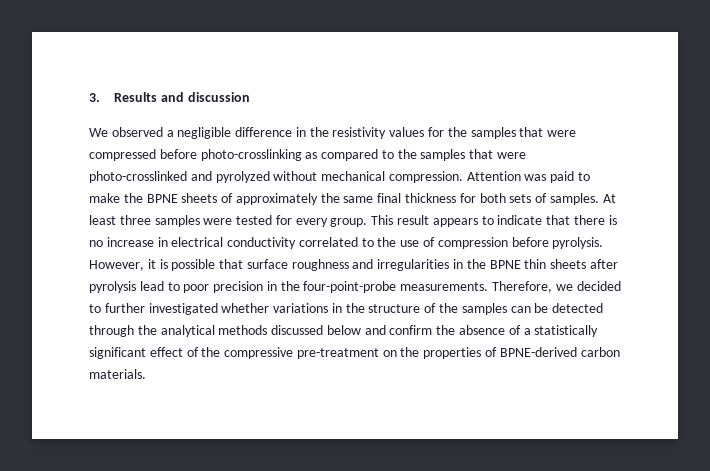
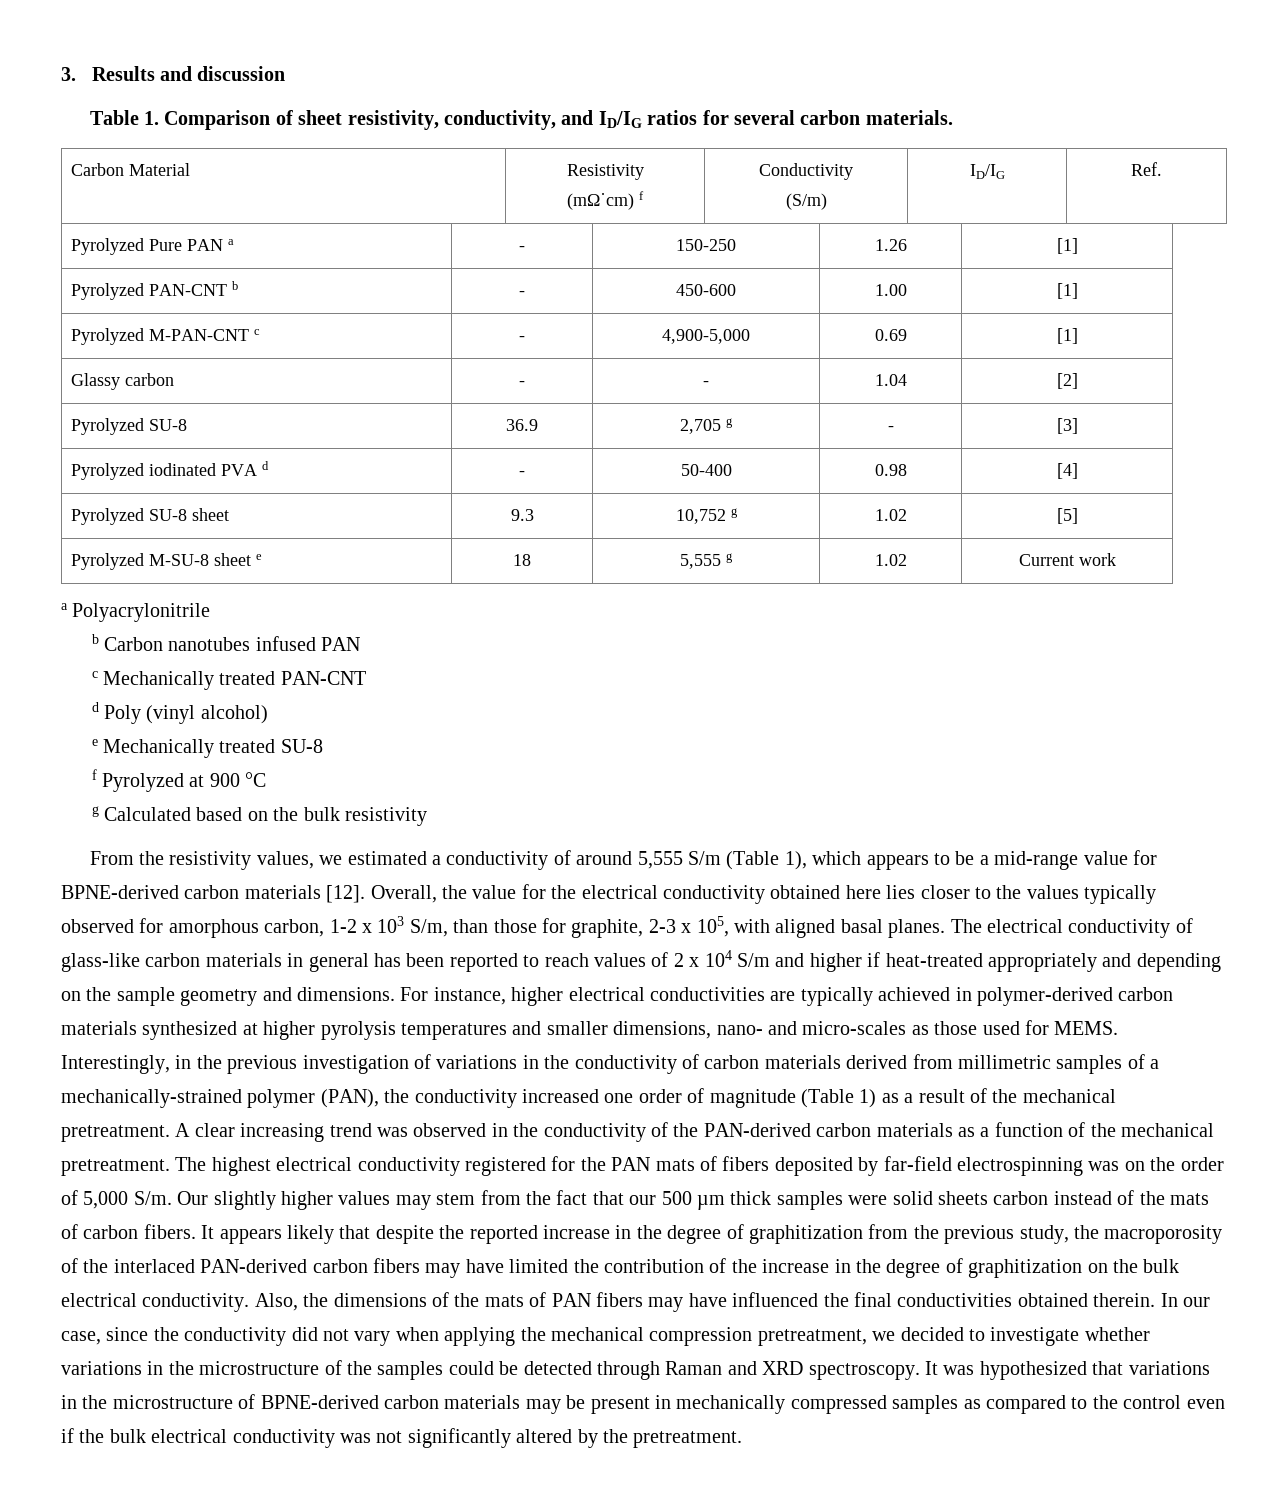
[89,127,577,139] [89,149,527,161] [89,171,591,183] [89,193,616,205] [89,215,617,227] [89,237,604,249] [89,259,618,271] [89,281,621,293] [89,303,604,315] [89,325,599,337] [89,347,620,359] [89,369,146,379] We observed a negligible difference in the resistivity values for the samples that were compressed before photo-crosslinking as compared to the samples that were photo-crosslinked and pyrolyzed without mechanical compression. Attention was paid to make the BPNE sheets of approximately the same final thickness for both sets of samples. At least three samples were tested for every group. This result appears to indicate that there is no increase in electrical conductivity correlated to the use of compression before pyrolysis. However, it is possible that surface roughness and irregularities in the BPNE thin sheets after pyrolysis lead to poor precision in the four-point-probe measurements. Therefore, we decided to further investigated whether variations in the structure of the samples can be detected through the analytical methods discussed below and confirm the absence of a statistically significant effect of the compressive pre-treatment on the properties of BPNE-derived carbon materials. -> [89,110,953,130] [71,163,191,176] [566,164,644,180] [567,191,644,210] [759,163,853,180] [785,193,827,210] [969,164,1005,179] [1131,162,1162,176] [71,238,235,255] [519,246,525,251] [676,239,736,251] [874,239,907,251] [1056,238,1078,254] [71,281,239,300] [519,291,525,296] [676,284,736,296] [874,284,907,296] [1056,283,1078,299] [71,328,261,345] [519,336,525,341] [662,329,750,344] [874,329,907,341] [1056,328,1078,344] [71,373,175,390] [519,381,525,386] [703,381,709,386] [874,374,907,386] [1056,373,1078,389] [71,418,188,435] [506,419,538,431] [680,418,733,434] [887,426,894,431] [1056,418,1078,434] [71,461,270,480] [519,471,525,476] [680,464,732,476] [874,464,907,476] [1056,463,1078,479] [71,508,230,525] [510,509,534,521] [675,508,738,524] [874,509,907,521] [1056,508,1078,524] [71,553,263,570] [513,554,531,566] [680,553,733,569] [874,554,907,566] [1018,553,1116,566] [61,603,211,622] [91,634,361,651] [91,671,366,690] [91,702,268,724] [91,739,323,758] [91,769,267,792] [91,806,427,826] [89,850,1157,870] [61,884,1157,904] [61,916,1193,938] [61,950,1221,972] [61,987,1174,1006] [61,1020,1119,1040] [61,1054,1160,1074] [61,1088,1116,1108] [61,1122,1214,1142] [61,1156,1224,1176] [61,1190,1209,1210] [61,1224,1223,1244] [61,1258,1180,1278] [61,1292,1210,1312] [61,1327,1150,1346] [61,1360,1210,1380] [61,1394,1225,1414] [61,1428,743,1448] Table 1. Comparison of sheet resistivity, conductivity, and ID/IG ratios for several carbon materials. // Carbon Material | Resistivity // (mΩ˙cm) f | Conductivity // (S/m) | ID/IG | Ref. // Pyrolyzed Pure PAN a | - | 150-250 | 1.26 | [1] // Pyrolyzed PAN-CNT b | - | 450-600 | 1.00 | [1] // Pyrolyzed M-PAN-CNT c | - | 4,900-5,000 | 0.69 | [1] // Glassy carbon | - | - | 1.04 | [2] // Pyrolyzed SU-8 | 36.9 | 2,705 g | - | [3] // Pyrolyzed iodinated PVA d | - | 50-400 | 0.98 | [4] // Pyrolyzed SU-8 sheet | 9.3 | 10,752 g | 1.02 | [5] // Pyrolyzed M-SU-8 sheet e | 18 | 5,555 g | 1.02 | Current work // a Polyacrylonitrile // b Carbon nanotubes infused PAN // c Mechanically treated PAN-CNT // d Poly (vinyl alcohol) // e Mechanically treated SU-8 // f Pyrolyzed at 900 °C // g Calculated based on the bulk resistivity // From the resistivity values, we estimated a conductivity of around 5,555 S/m (Table 1), which appears to be a mid-range value for BPNE-derived carbon materials [12]. Overall, the value for the electrical conductivity obtained here lies closer to the values typically observed for amorphous carbon, 1-2 x 103 S/m, than those for graphite, 2-3 x 105, with aligned basal planes. The electrical conductivity of glass-like carbon materials in general has been reported to reach values of 2 x 104 S/m and higher if heat-treated appropriately and depending on the sample geometry and dimensions. For instance, higher electrical conductivities are typically achieved in polymer-derived carbon materials synthesized at higher pyrolysis temperatures and smaller dimensions, nano- and micro-scales as those used for MEMS. Interestingly, in the previous investigation of variations in the conductivity of carbon materials derived from millimetric samples of a mechanically-strained polymer (PAN), the conductivity increased one order of magnitude (Table 1) as a result of the mechanical pretreatment. A clear increasing trend was observed in the conductivity of the PAN-derived carbon materials as a function of the mechanical pretreatment. The highest electrical conductivity registered for the PAN mats of fibers deposited by far-field electrospinning was on the order of 5,000 S/m. Our slightly higher values may stem from the fact that our 500 µm thick samples were solid sheets carbon instead of the mats of carbon fibers. It appears likely that despite the reported increase in the degree of graphitization from the previous study, the macroporosity of the interlaced PAN-derived carbon fibers may have limited the contribution of the increase in the degree of graphitization on the bulk electrical conductivity. Also, the dimensions of the mats of PAN fibers may have influenced the final conductivities obtained therein. In our case, since the conductivity did not vary when applying the mechanical compression pretreatment, we decided to investigate whether variations in the microstructure of the samples could be detected through Raman and XRD spectroscopy. It was hypothesized that variations in the microstructure of BPNE-derived carbon materials may be present in mechanically compressed samples as compared to the control even if the bulk electrical conductivity was not significantly altered by the pretreatment.

